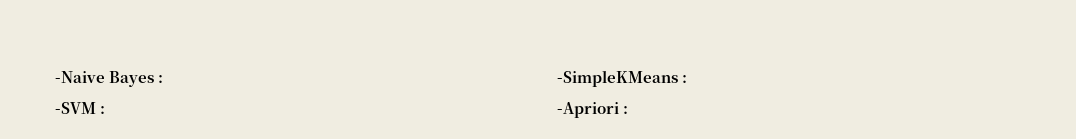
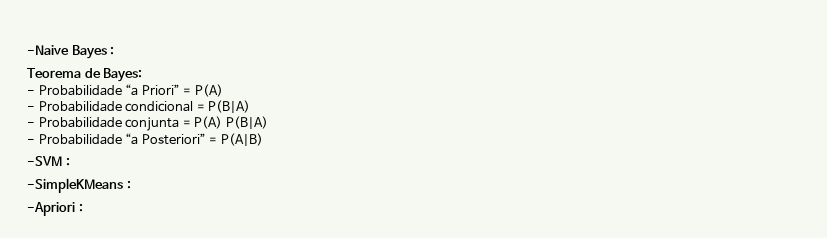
(164, 79) none -> [27,68,143,82] [27,84,223,97] [27,100,251,113] [27,116,268,131] [27,133,263,146] // Teorema de Bayes: // - Probabilidade “a Priori” = P(A) // - Probabilidade condicional = P(B|A) // - Probabilidade conjunta = P(A) P(B|A) // - Probabilidade “a Posteriori” = P(A|B)

